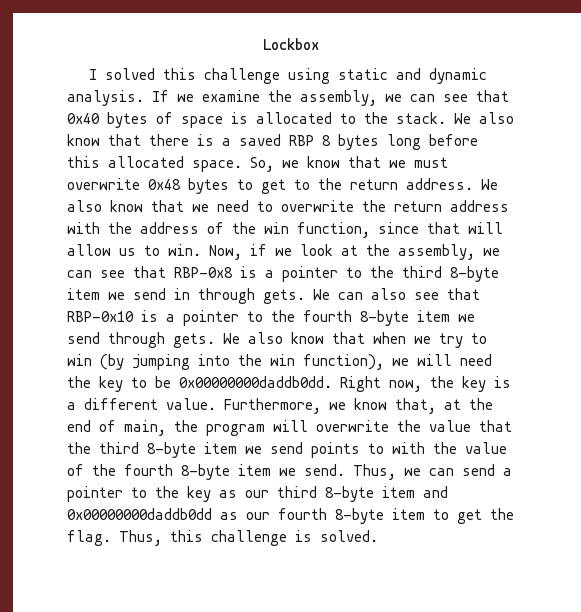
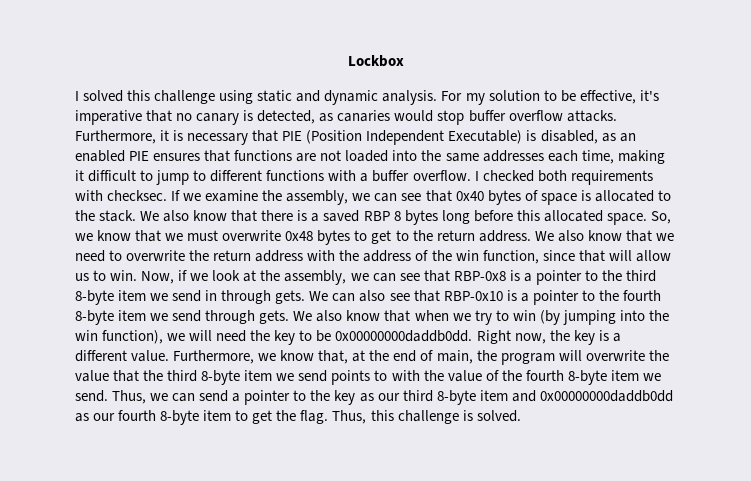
(144, 98) none -> [441,90,659,105] [75,110,617,125] [75,130,636,145] [75,150,665,164] [75,170,653,185] [75,190,168,201] For my solution to be effective, it's imperative that no canary is detected, as canaries would stop buffer overflow attacks. Furthermore, it is necessary that PIE (Position Independent Executable) is disabled, as an enabled PIE ensures that functions are not loaded into the same addresses each time, making it difficult to jump to different functions with a buffer overflow. I checked both requirements with checksec.

